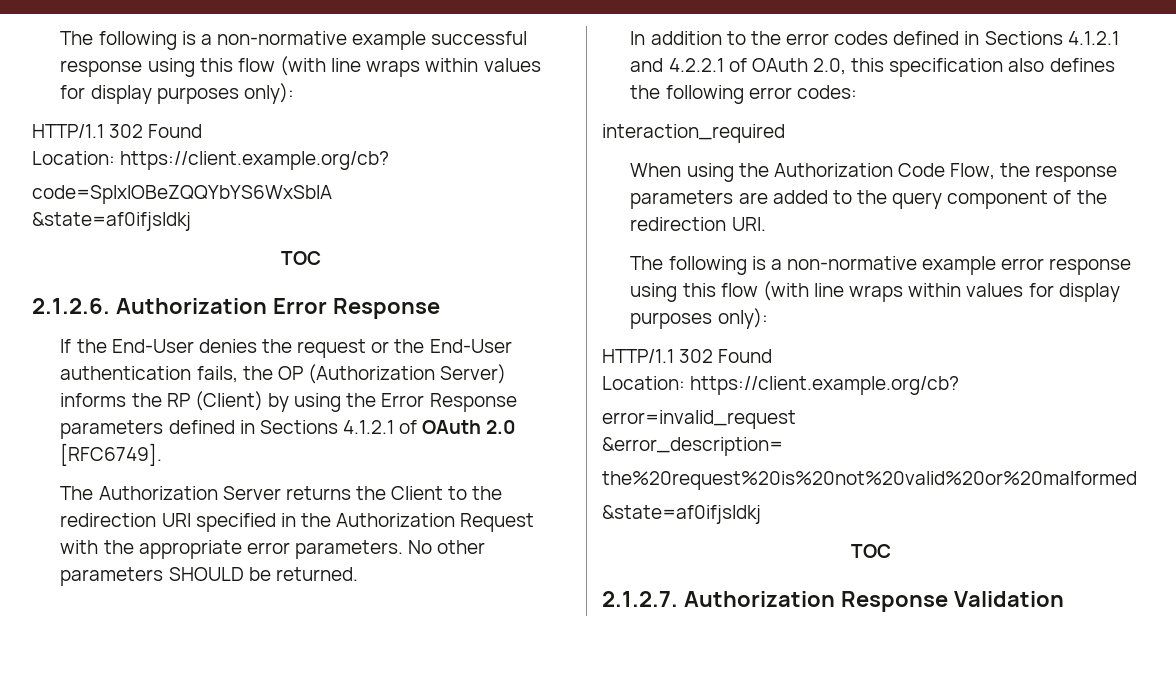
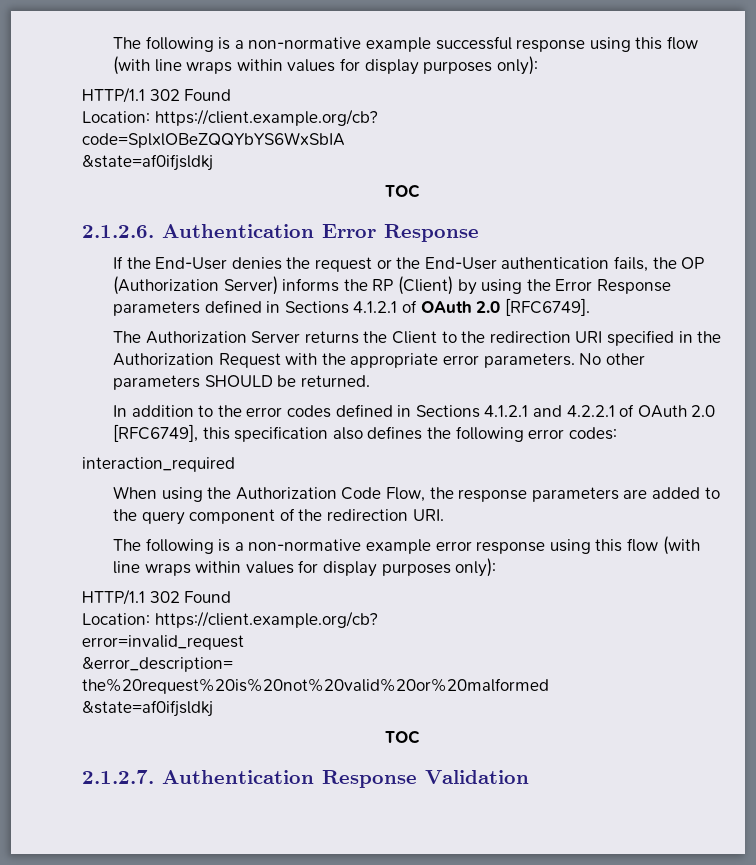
[115,298,267,314] Authorization -> [162,224,314,238] Authentication
[812,58,846,75] 2.0, -> [691,405,716,417] [113,424,199,442] 2.0 [RFC6749],
[683,591,835,607] Authorization -> [162,770,314,784] Authentication

